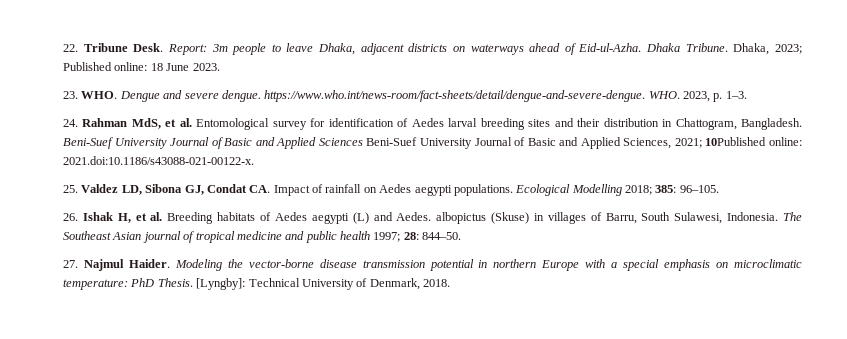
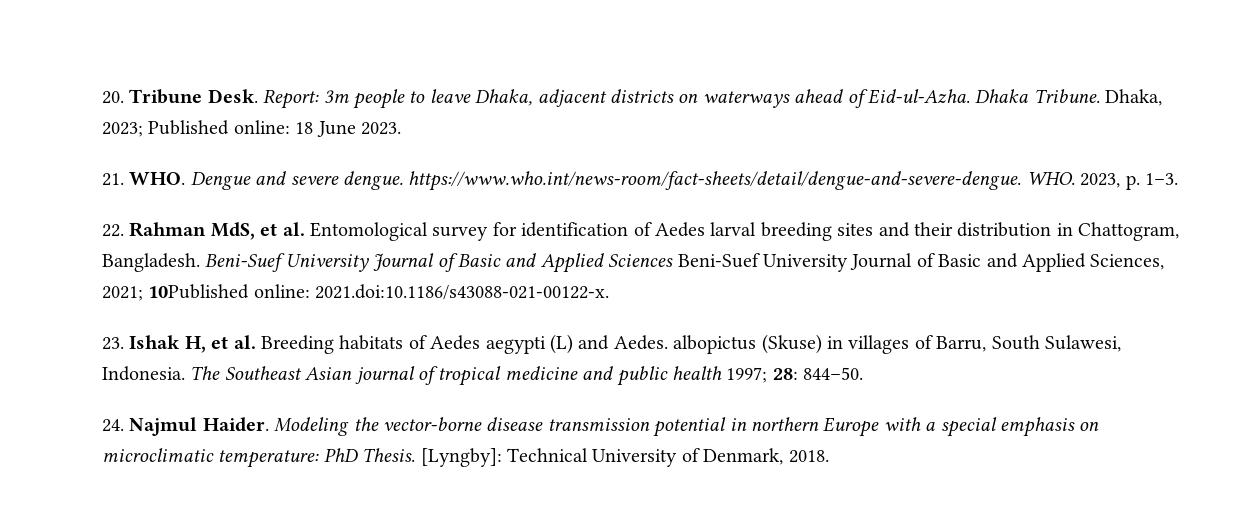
[63,44,78,52] 22. -> [102,91,124,104] 20.
[63,91,78,99] 23. -> [102,173,124,186] 21.
[63,119,78,127] 24. -> [102,224,124,237] 22.
[63,184,719,196] [63,213,78,221] 25. Valdez LD, Sibona GJ, Condat CA. Impact of rainfall on Aedes aegypti populations. Ecological Modelling 2018; 385: 96–105. // 26. -> [102,337,124,350] 23.
[63,260,78,268] 27. -> [102,419,124,432] 24.

